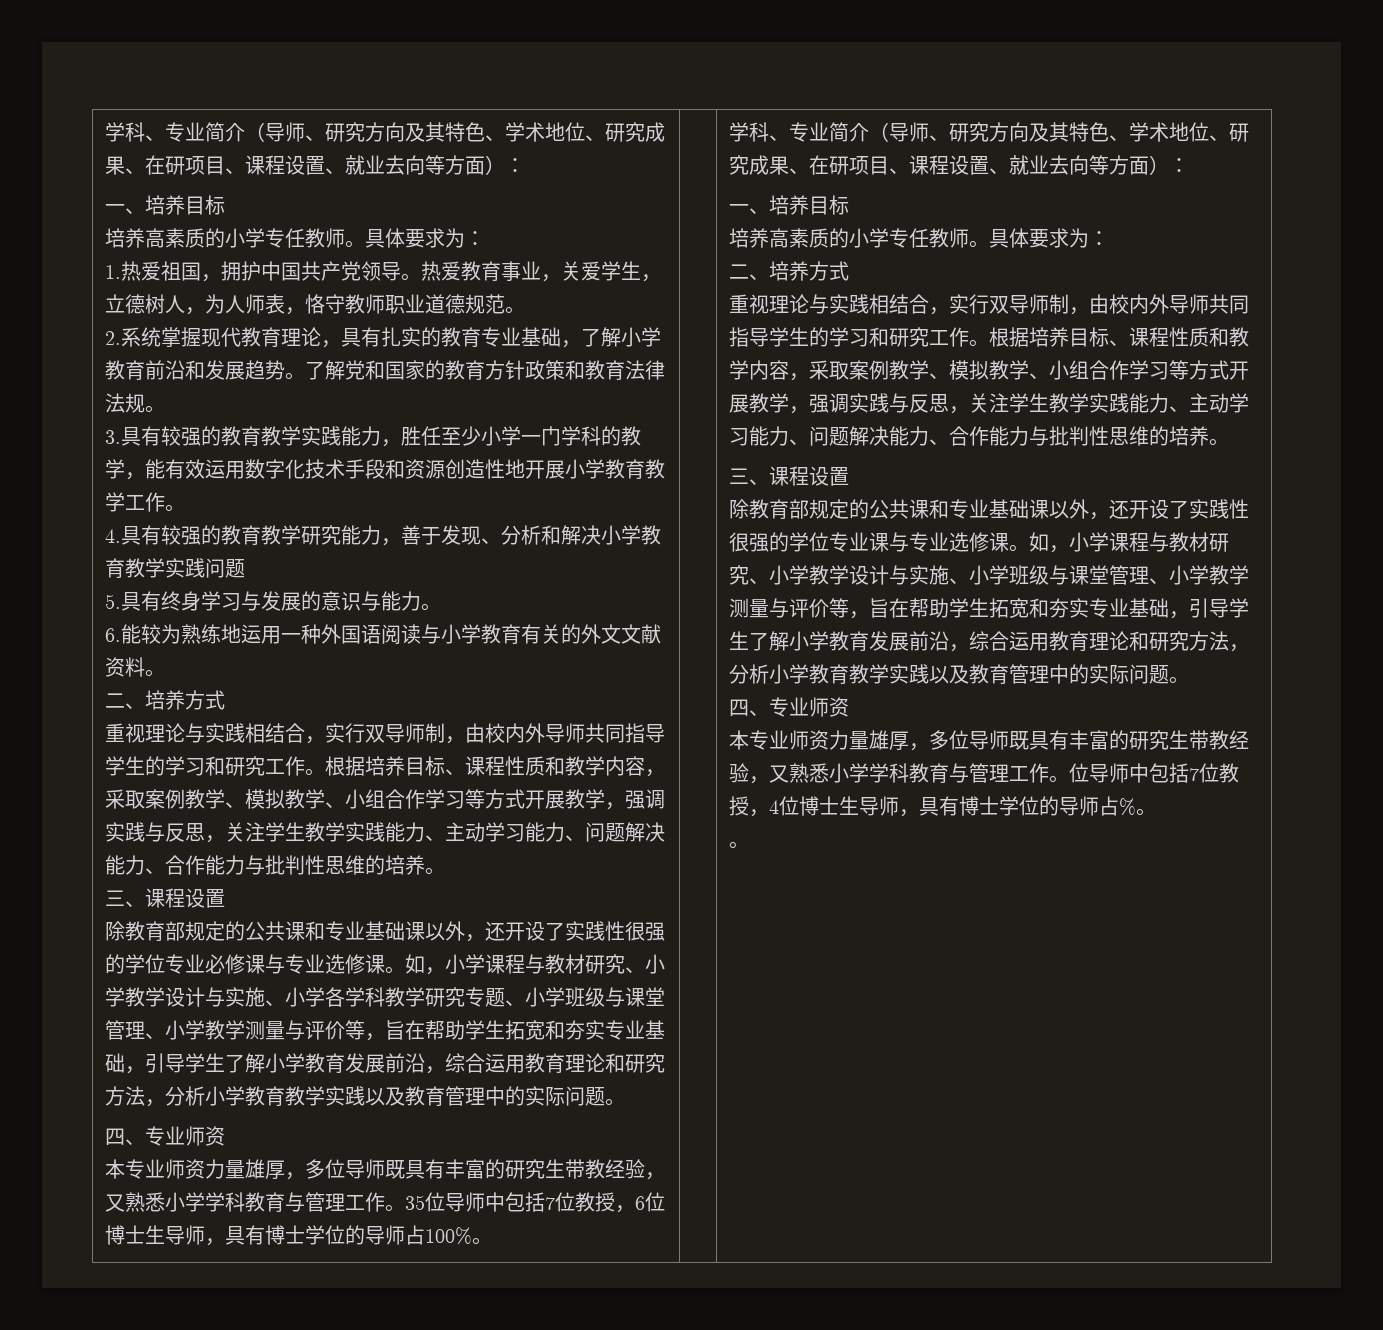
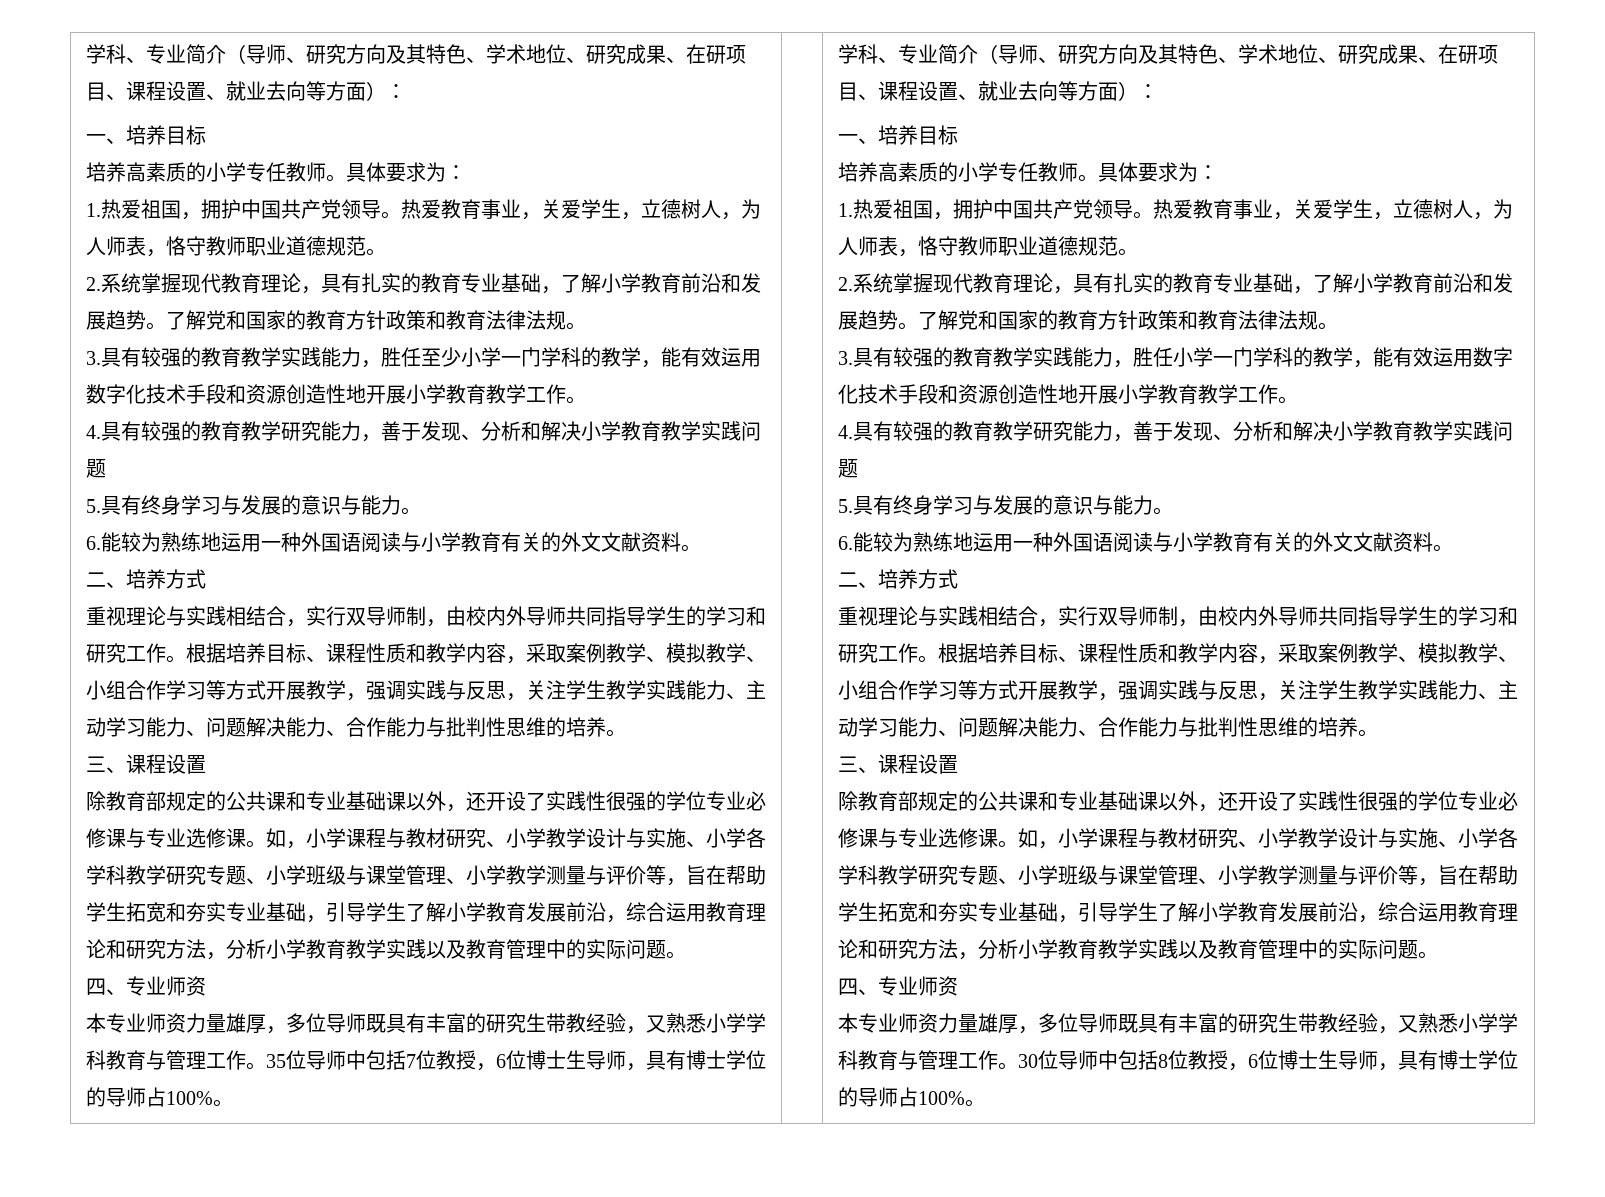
(1110, 238) none -> [837,199,1513,220] [837,236,1138,257] [837,273,1513,294] [837,310,1338,330] [837,347,1513,368] [837,384,1298,404] [837,421,1513,442] [837,459,858,478] [837,495,1173,515] [837,532,1453,552] // 1.热爱祖国，拥护中国共产党领导。热爱教育事业，关爱学生，立德树人，为人师表，恪守教师职业道德规范。 // 2.系统掌握现代教育理论，具有扎实的教育专业基础，了解小学教育前沿和发展趋势。了解党和国家的教育方针政策和教育法律法规。 // 3.具有较强的教育教学实践能力，胜任小学一门学科的教学，能有效运用数字化技术手段和资源创造性地开展小学教育教学工作。 // 4.具有较强的教育教学研究能力，善于发现、分析和解决小学教育教学实践问题 // 5.具有终身学习与发展的意识与能力。 // 6.能较为熟练地运用一种外国语阅读与小学教育有关的外文文献资料。
(870, 541) none -> [1497,791,1518,811] [837,828,858,848] 必修
(1010, 575) none -> [1497,828,1518,848] [837,865,1058,885] 各学科教学研究专题、小学
[1069,763,1240,783] [729,796,1157,817] [729,841,750,849] 位导师中包括7位教授，4位博士生导师，具有博士学位的导师占%。 // 。 -> [1017,1050,1518,1071] [837,1087,985,1107] 30位导师中包括8位教授，6位博士生导师，具有博士学位的导师占100%。

